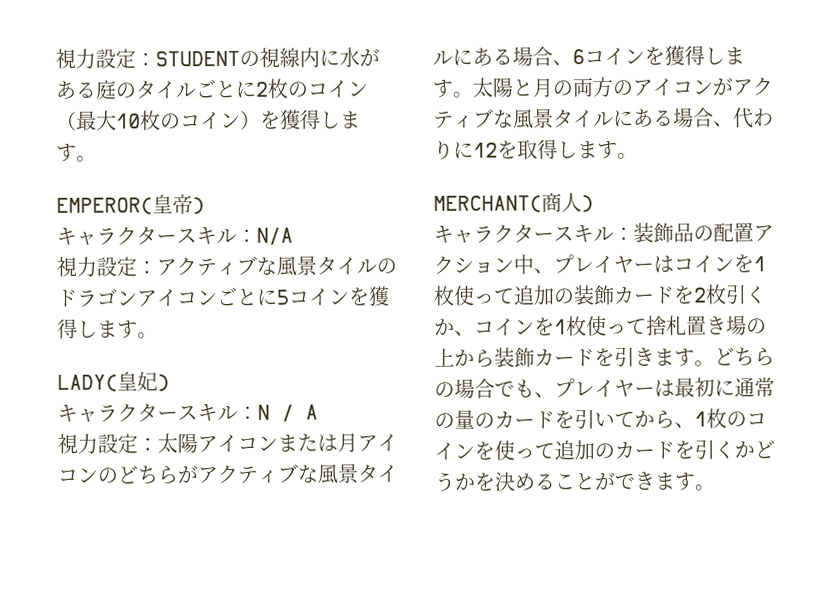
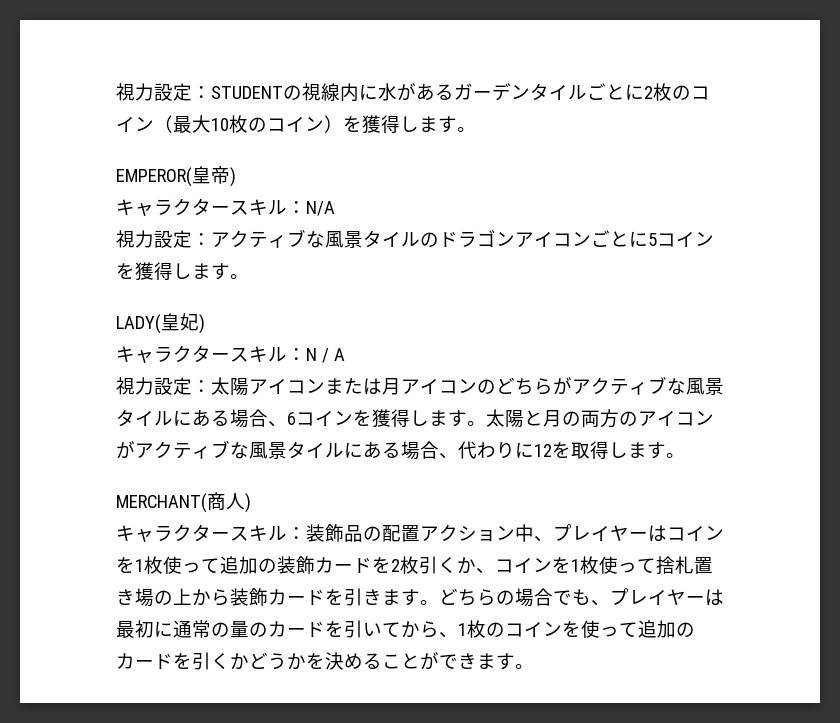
[95,79,136,100] 庭の -> [454,83,530,101] ガーデン

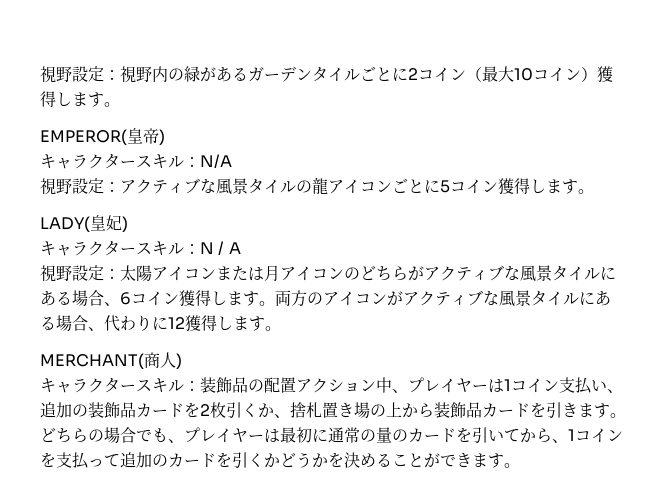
[116,83,397,102] 視力設定：STUDENTの視線内に水 -> [40,66,200,83] 視野設定：視野内の緑
[653,83,691,101] 枚の -> (418, 74) none
[229,115,267,133] 枚の -> (533, 74) none
[343,116,362,132] を -> (597, 74) none
[135,230,154,248] 力 -> [56,178,72,194] 野
[439,230,515,248] ドラゴン -> [312,177,328,194] 龍
[116,263,135,279] を -> (498, 186) none
[135,377,154,395] 力 -> [56,265,72,281] 野
[353,409,581,428] を獲得します。太陽と月の -> [179,290,275,306] 獲得します。
[552,442,590,459] を取 -> [185,315,201,331] 獲
[667,525,724,541] [116,556,220,574] コインを1枚使って -> [504,377,623,394] 1コイン支払い、
(315, 565) none -> [120,402,136,418] 品
[495,556,656,574] コインを1枚使って -> (290, 416) none
(268, 597) none -> [466,402,482,418] 品
[467,620,600,638] 枚のコインを使 -> [575,428,623,443] [40,452,89,469] コインを支払

